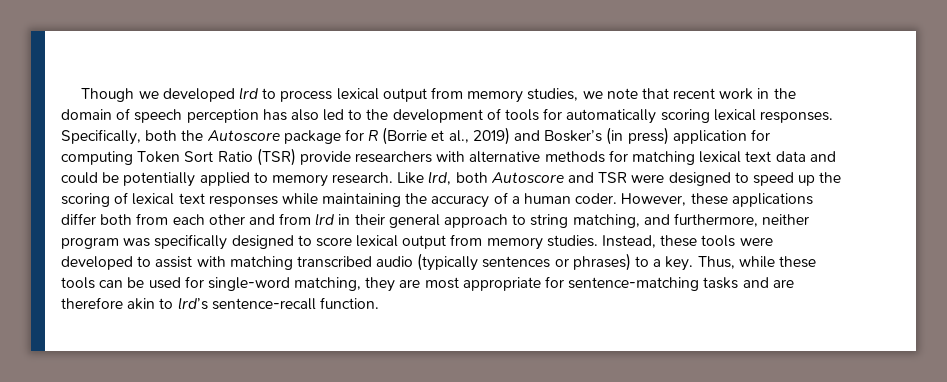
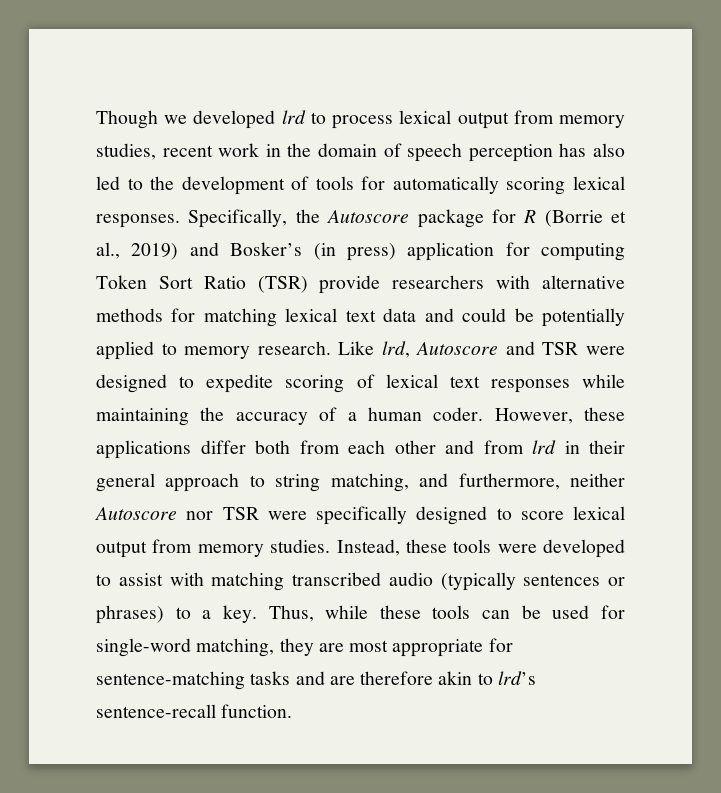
[582,88,669,99] we note that -> (156, 151) none
[145,130,178,141] both -> (288, 218) none
[455,172,488,183] both -> (410, 349) none
[752,172,842,186] speed up the -> [206,374,274,393] expedite
[61,237,151,249] program was -> [95,507,307,520] Autoscore nor TSR were

